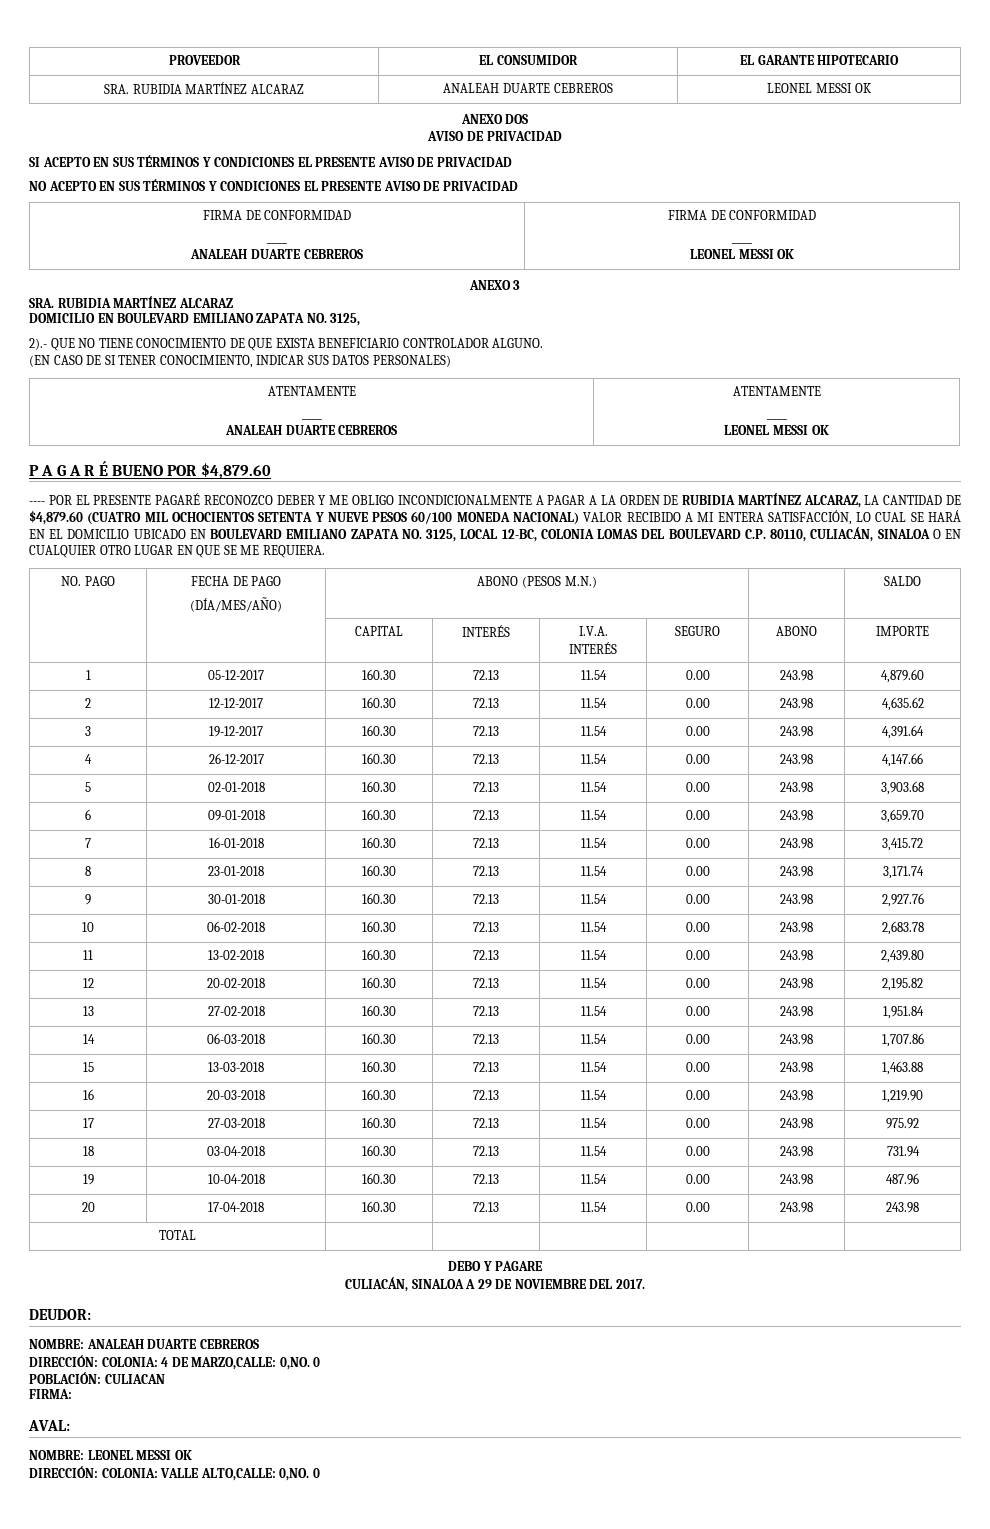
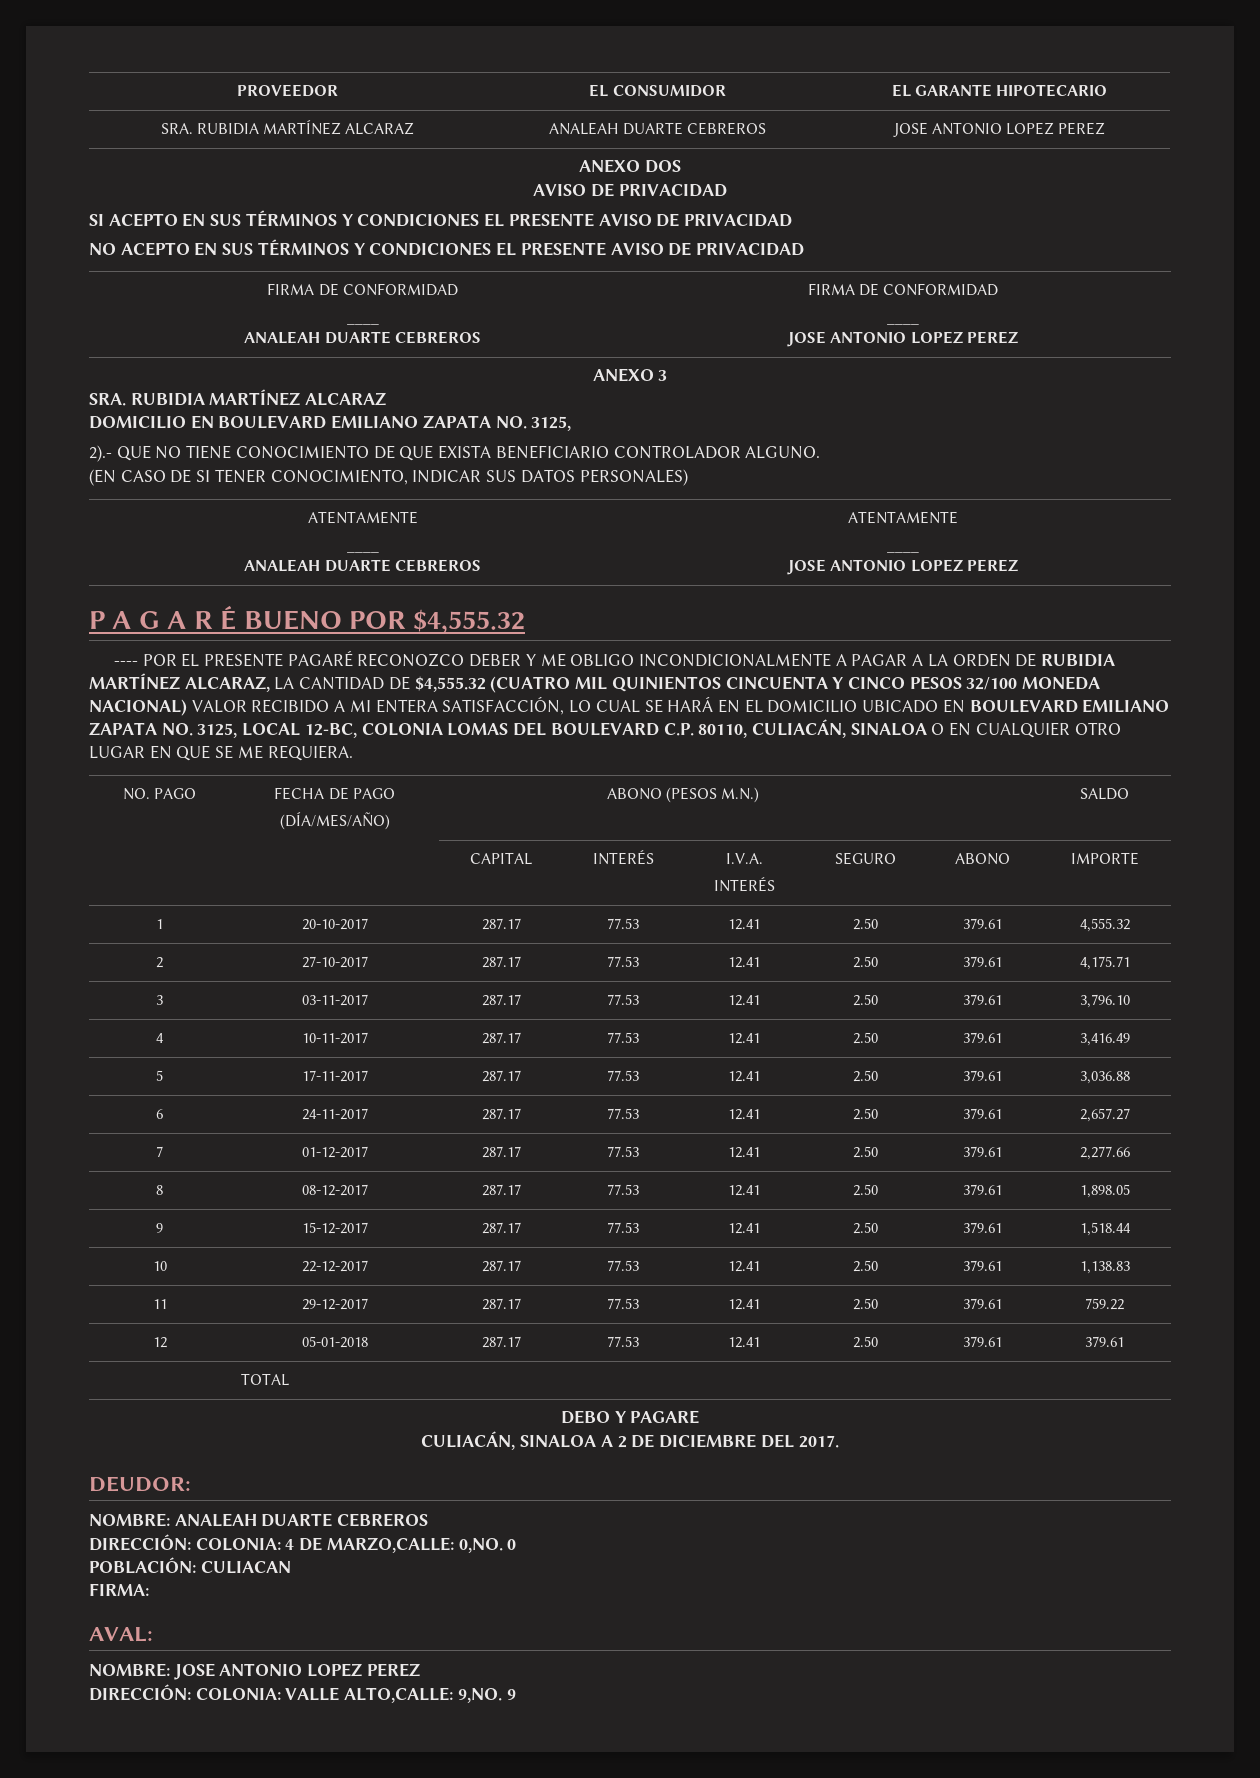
[767,83,872,93] LEONEL MESSI OK -> [892,122,1106,137] JOSE ANTONIO LOPEZ PEREZ
[689,249,795,259] LEONEL MESSI OK -> [787,331,1018,347] JOSE ANTONIO LOPEZ PEREZ
[724,425,829,435] LEONEL MESSI OK -> [787,559,1018,575] JOSE ANTONIO LOPEZ PEREZ
[200,463,271,479] $4,879.60 -> [413,609,526,634] $4,555.32
[29,510,83,525] $4,879.60 -> [414,676,486,692] $4,555.32
[171,511,453,524] OCHOCIENTOS SETENTA Y NUEVE PESOS 60/100 -> [611,676,1018,692] QUINIENTOS CINCUENTA Y CINCO PESOS 32/100
[208,670,264,680] [362,669,396,680] [473,670,499,680] [580,670,607,680] [685,670,710,680] [780,670,814,681] [881,669,925,683] [85,698,91,708] [209,698,263,708] [362,697,396,708] [473,698,499,708] [580,698,607,708] [685,698,710,708] [780,698,814,709] [881,697,924,711] [85,726,91,736] [209,726,263,737] [362,725,396,736] [473,726,499,736] [580,726,607,736] [685,726,710,736] [780,726,814,737] [882,725,925,739] [85,754,92,764] [208,753,264,764] [362,753,396,764] [473,754,499,764] [580,754,607,764] [685,754,710,764] [780,754,814,765] [882,753,924,767] [85,782,91,792] [207,782,265,792] [362,781,396,792] [473,782,499,792] [580,782,607,792] [685,782,710,792] [780,782,814,793] [881,781,925,795] [85,809,91,820] [207,810,265,821] [362,809,396,820] [473,810,499,820] [580,810,607,820] [685,810,710,820] [780,810,814,821] [881,809,925,823] [85,838,91,848] [208,837,264,848] [362,837,396,848] [473,838,499,848] [580,838,607,848] [685,838,710,848] [780,838,814,849] [882,838,924,851] [85,866,91,876] [208,866,264,876] [362,865,396,876] [473,866,499,876] [580,866,607,876] [685,866,710,876] [780,866,814,877] [882,866,924,879] [85,894,91,905] [207,894,265,904] [362,893,396,904] [473,894,499,904] [580,894,607,904] [685,894,710,904] [780,894,814,905] [881,893,924,907] [82,922,94,932] [207,921,265,932] [362,921,396,932] [473,922,499,932] [580,922,607,932] [685,922,710,932] [780,922,814,933] [881,921,924,935] [83,950,93,960] [208,950,264,960] [362,949,396,960] [473,950,499,960] [580,950,607,960] [685,950,710,960] [780,950,814,961] [881,950,925,963] [82,978,94,988] [207,978,265,988] [362,977,396,988] [473,978,499,988] [580,978,607,988] [685,978,710,988] [780,978,814,989] [882,978,924,991] [82,1006,94,1016] [207,1006,265,1016] [362,1005,396,1016] [473,1006,499,1016] [580,1006,607,1016] [685,1006,710,1016] [780,1006,814,1017] [882,1006,924,1019] [82,1034,95,1044] [207,1033,265,1044] [362,1033,396,1044] [473,1034,499,1044] [580,1034,607,1044] [685,1034,710,1044] [780,1034,814,1045] [881,1033,924,1047] [82,1062,94,1072] [208,1062,264,1072] [362,1061,396,1072] [473,1062,499,1072] [580,1062,607,1072] [685,1062,710,1072] [780,1062,814,1073] [882,1061,924,1075] [82,1089,94,1100] [207,1090,265,1100] [362,1089,396,1100] [473,1090,499,1100] [580,1090,607,1100] [685,1090,710,1100] [780,1090,814,1101] [882,1090,924,1103] [82,1118,94,1128] [207,1118,265,1128] [362,1117,396,1128] [473,1118,499,1128] [580,1118,607,1128] [685,1118,710,1128] [780,1118,814,1129] [886,1118,920,1129] [82,1146,94,1156] [207,1146,265,1156] [362,1145,396,1156] [473,1146,499,1156] [580,1146,607,1156] [685,1146,710,1156] [780,1146,814,1157] [886,1146,920,1157] [82,1174,94,1185] [207,1174,265,1184] [362,1173,396,1184] [473,1174,499,1184] [580,1174,607,1184] [685,1174,710,1184] [780,1174,814,1185] [886,1173,920,1185] [81,1202,95,1212] [208,1202,264,1212] [362,1201,396,1212] [473,1202,499,1212] [580,1202,607,1212] [685,1202,710,1212] [780,1202,814,1213] [886,1202,920,1213] 05-12-2017 | 160.30 | 72.13 | 11.54 | 0.00 | 243.98 | 4,879.60 // 2 | 12-12-2017 | 160.30 | 72.13 | 11.54 | 0.00 | 243.98 | 4,635.62 // 3 | 19-12-2017 | 160.30 | 72.13 | 11.54 | 0.00 | 243.98 | 4,391.64 // 4 | 26-12-2017 | 160.30 | 72.13 | 11.54 | 0.00 | 243.98 | 4,147.66 // 5 | 02-01-2018 | 160.30 | 72.13 | 11.54 | 0.00 | 243.98 | 3,903.68 // 6 | 09-01-2018 | 160.30 | 72.13 | 11.54 | 0.00 | 243.98 | 3,659.70 // 7 | 16-01-2018 | 160.30 | 72.13 | 11.54 | 0.00 | 243.98 | 3,415.72 // 8 | 23-01-2018 | 160.30 | 72.13 | 11.54 | 0.00 | 243.98 | 3,171.74 // 9 | 30-01-2018 | 160.30 | 72.13 | 11.54 | 0.00 | 243.98 | 2,927.76 // 10 | 06-02-2018 | 160.30 | 72.13 | 11.54 | 0.00 | 243.98 | 2,683.78 // 11 | 13-02-2018 | 160.30 | 72.13 | 11.54 | 0.00 | 243.98 | 2,439.80 // 12 | 20-02-2018 | 160.30 | 72.13 | 11.54 | 0.00 | 243.98 | 2,195.82 // 13 | 27-02-2018 | 160.30 | 72.13 | 11.54 | 0.00 | 243.98 | 1,951.84 // 14 | 06-03-2018 | 160.30 | 72.13 | 11.54 | 0.00 | 243.98 | 1,707.86 // 15 | 13-03-2018 | 160.30 | 72.13 | 11.54 | 0.00 | 243.98 | 1,463.88 // 16 | 20-03-2018 | 160.30 | 72.13 | 11.54 | 0.00 | 243.98 | 1,219.90 // 17 | 27-03-2018 | 160.30 | 72.13 | 11.54 | 0.00 | 243.98 | 975.92 // 18 | 03-04-2018 | 160.30 | 72.13 | 11.54 | 0.00 | 243.98 | 731.94 // 19 | 10-04-2018 | 160.30 | 72.13 | 11.54 | 0.00 | 243.98 | 487.96 // 20 | 17-04-2018 | 160.30 | 72.13 | 11.54 | 0.00 | 243.98 | 243.98 -> [301,918,368,930] [481,918,521,930] [607,918,639,929] [728,919,760,930] [853,918,878,930] [963,918,1002,929] [1079,918,1130,932] [156,957,163,968] [301,956,368,968] [481,956,521,968] [607,956,639,967] [728,957,760,968] [853,956,878,968] [963,956,1002,967] [1079,956,1130,970] [156,995,163,1005] [301,994,368,1006] [481,994,521,1006] [607,994,639,1005] [728,995,760,1006] [853,994,878,1006] [963,994,1002,1005] [1079,994,1130,1008] [156,1033,164,1043] [301,1032,368,1044] [481,1032,521,1044] [607,1032,639,1043] [728,1033,760,1044] [853,1032,878,1044] [963,1032,1002,1043] [1079,1033,1130,1046] [156,1070,163,1081] [301,1070,368,1082] [481,1070,521,1082] [607,1070,639,1081] [728,1071,760,1082] [853,1070,878,1082] [963,1070,1002,1081] [1079,1071,1130,1084] [156,1109,163,1119] [301,1108,368,1120] [481,1108,521,1120] [607,1108,639,1119] [728,1109,760,1120] [853,1108,878,1120] [963,1108,1002,1119] [1079,1108,1130,1122] [156,1146,163,1157] [301,1146,368,1158] [481,1146,521,1158] [607,1146,639,1157] [728,1147,760,1158] [853,1146,878,1158] [963,1146,1002,1157] [1079,1146,1130,1160] [156,1185,163,1195] [301,1184,368,1196] [481,1184,521,1196] [607,1184,639,1195] [728,1185,760,1196] [853,1184,878,1196] [963,1184,1002,1195] [1079,1184,1130,1198] [156,1223,163,1233] [301,1222,368,1234] [481,1222,521,1234] [607,1222,639,1233] [728,1223,760,1234] [853,1222,878,1234] [963,1222,1002,1233] [1079,1222,1131,1236] [152,1261,167,1271] [301,1260,368,1272] [481,1260,521,1272] [607,1260,639,1271] [728,1261,760,1272] [853,1260,878,1272] [963,1260,1002,1271] [1079,1261,1130,1274] [152,1299,167,1309] [301,1298,368,1310] [481,1298,521,1310] [607,1298,639,1309] [728,1299,760,1310] [853,1298,878,1310] [963,1298,1002,1309] [1085,1298,1124,1310] [152,1337,167,1348] [301,1336,368,1348] [481,1336,521,1348] [607,1336,639,1347] [728,1337,760,1348] [853,1336,878,1348] [963,1336,1002,1347] [1085,1336,1124,1347] 20-10-2017 | 287.17 | 77.53 | 12.41 | 2.50 | 379.61 | 4,555.32 // 2 | 27-10-2017 | 287.17 | 77.53 | 12.41 | 2.50 | 379.61 | 4,175.71 // 3 | 03-11-2017 | 287.17 | 77.53 | 12.41 | 2.50 | 379.61 | 3,796.10 // 4 | 10-11-2017 | 287.17 | 77.53 | 12.41 | 2.50 | 379.61 | 3,416.49 // 5 | 17-11-2017 | 287.17 | 77.53 | 12.41 | 2.50 | 379.61 | 3,036.88 // 6 | 24-11-2017 | 287.17 | 77.53 | 12.41 | 2.50 | 379.61 | 2,657.27 // 7 | 01-12-2017 | 287.17 | 77.53 | 12.41 | 2.50 | 379.61 | 2,277.66 // 8 | 08-12-2017 | 287.17 | 77.53 | 12.41 | 2.50 | 379.61 | 1,898.05 // 9 | 15-12-2017 | 287.17 | 77.53 | 12.41 | 2.50 | 379.61 | 1,518.44 // 10 | 22-12-2017 | 287.17 | 77.53 | 12.41 | 2.50 | 379.61 | 1,138.83 // 11 | 29-12-2017 | 287.17 | 77.53 | 12.41 | 2.50 | 379.61 | 759.22 // 12 | 05-01-2018 | 287.17 | 77.53 | 12.41 | 2.50 | 379.61 | 379.61
[477,1279,586,1289] 29 DE NOVIEMBRE -> [617,1434,757,1448] 2 DE DICIEMBRE
[87,1450,192,1460] LEONEL MESSI OK -> [173,1663,420,1680] JOSE ANTONIO LOPEZ PEREZ
[279,1468,320,1481] 0,NO. 0 -> [457,1688,516,1703] 9,NO. 9

